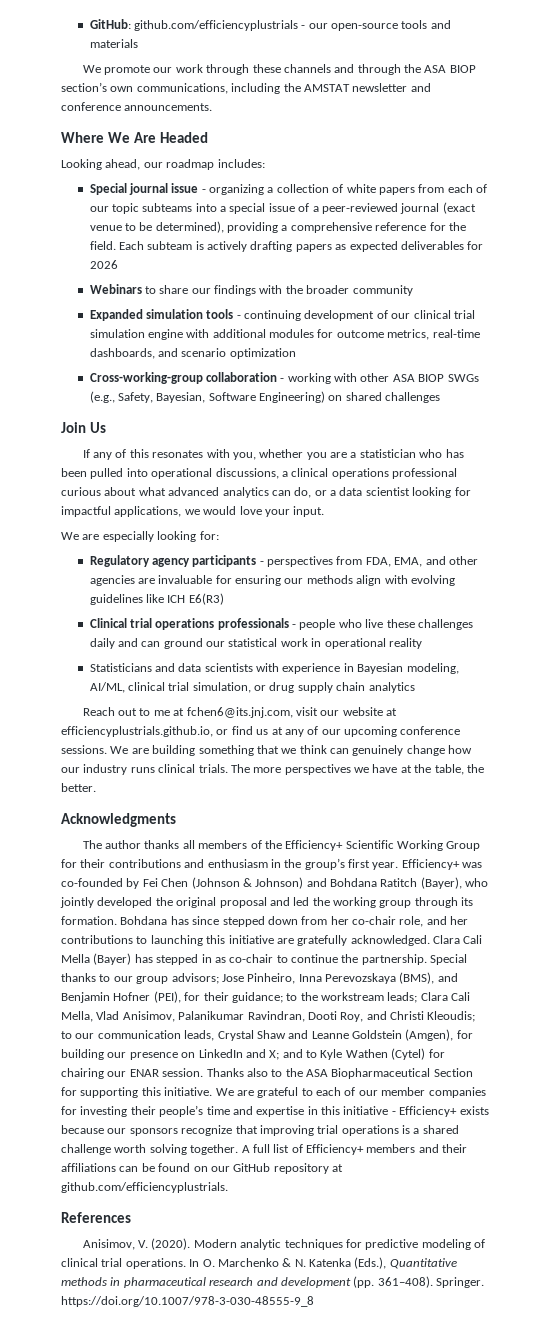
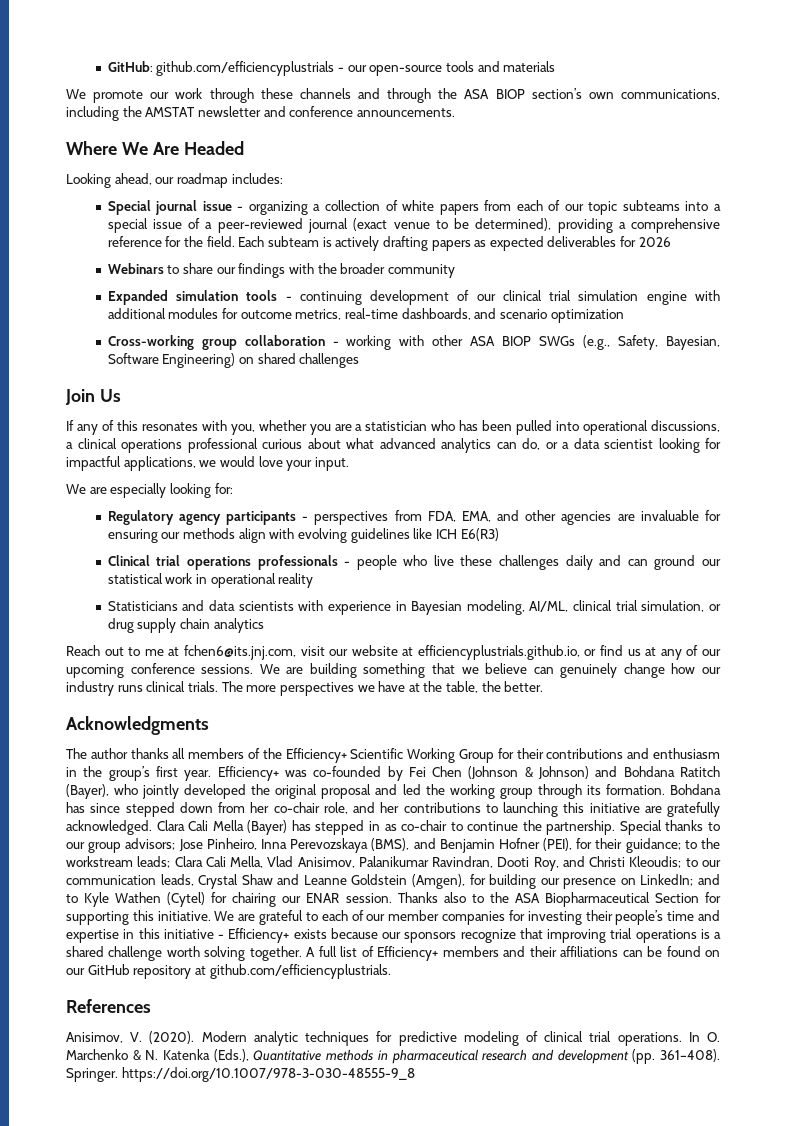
[89,372,203,384] Cross-working-group -> [107,335,237,350] Cross-working group
[299,745,327,754] think -> [485,663,528,674] believe
[198,1049,280,1060] LinkedIn and X; -> [640,874,694,886] LinkedIn;

